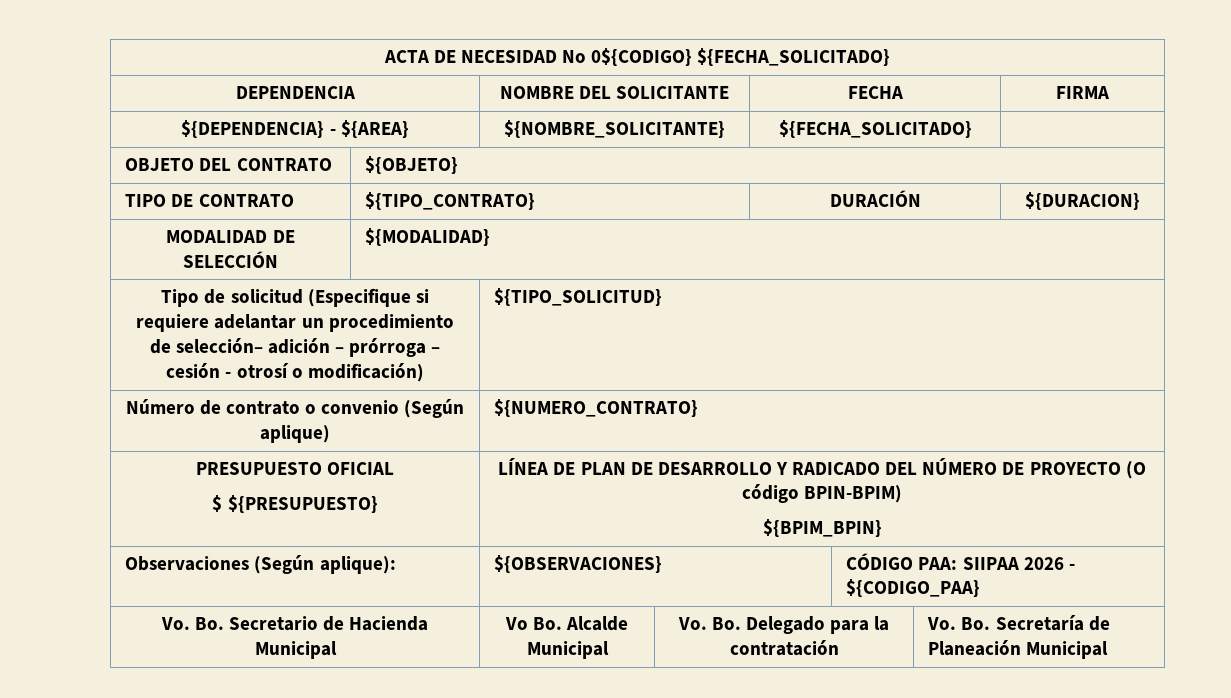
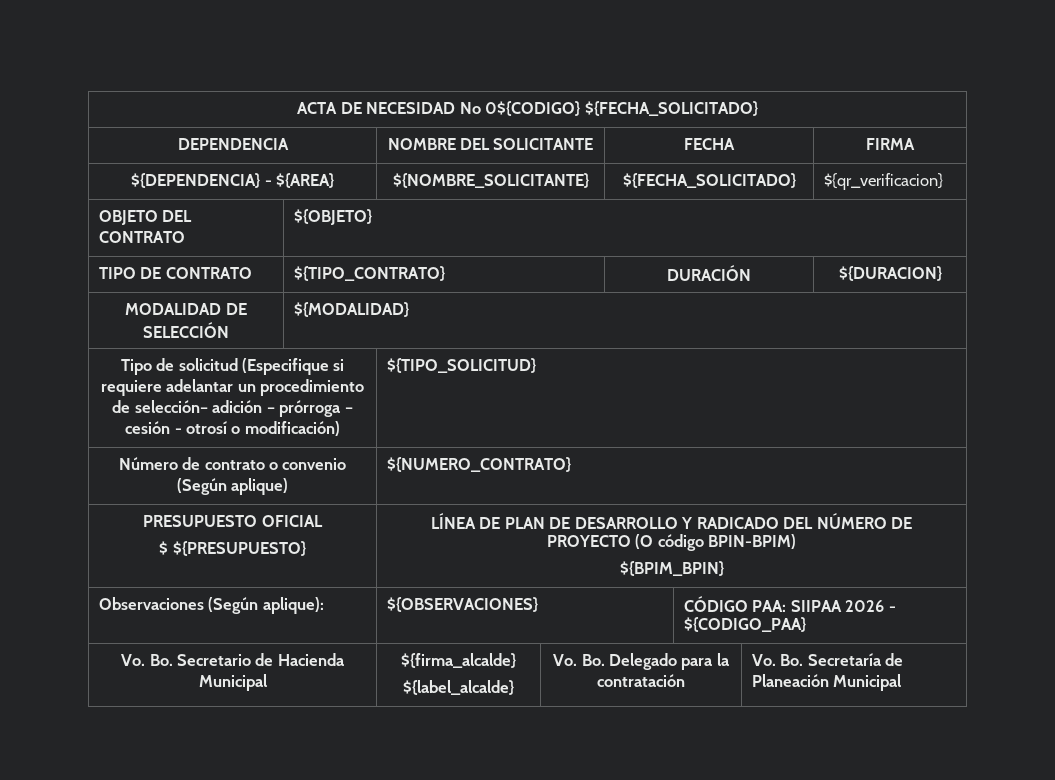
(972, 129) none -> [824,173,944,190] ${qr_verificacion}
[504,616,629,631] [526,641,609,659] Vo Bo. Alcalde Municipal -> [400,653,517,668] [402,680,515,695] ${firma_alcalde} // ${label_alcalde}

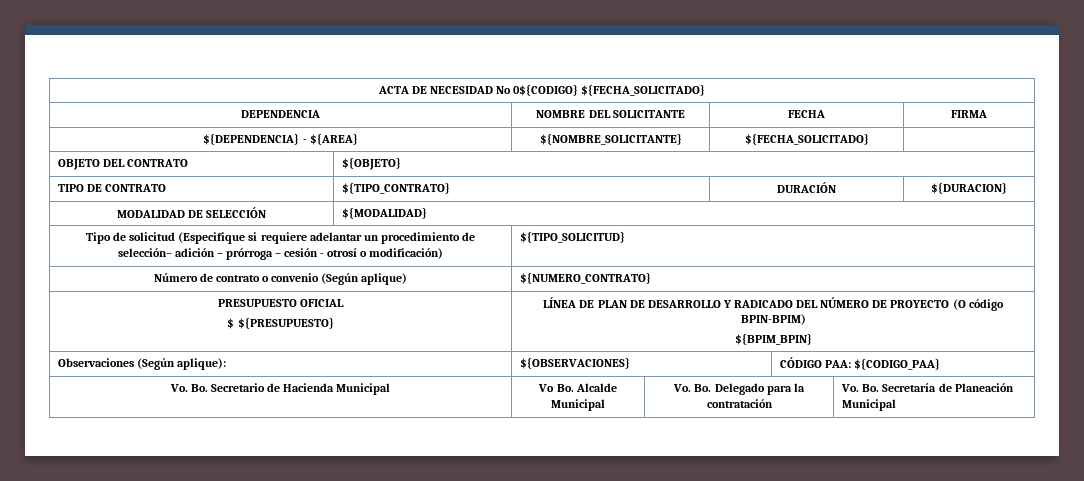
[824,173,944,190] ${qr_verificacion} -> (869, 139) none
[790,600,896,612] SIIPAA 2026 - -> (852, 364) none
[400,653,517,668] [402,680,515,695] ${firma_alcalde} // ${label_alcalde} -> [538,383,617,392] [551,399,605,411] Vo Bo. Alcalde Municipal

